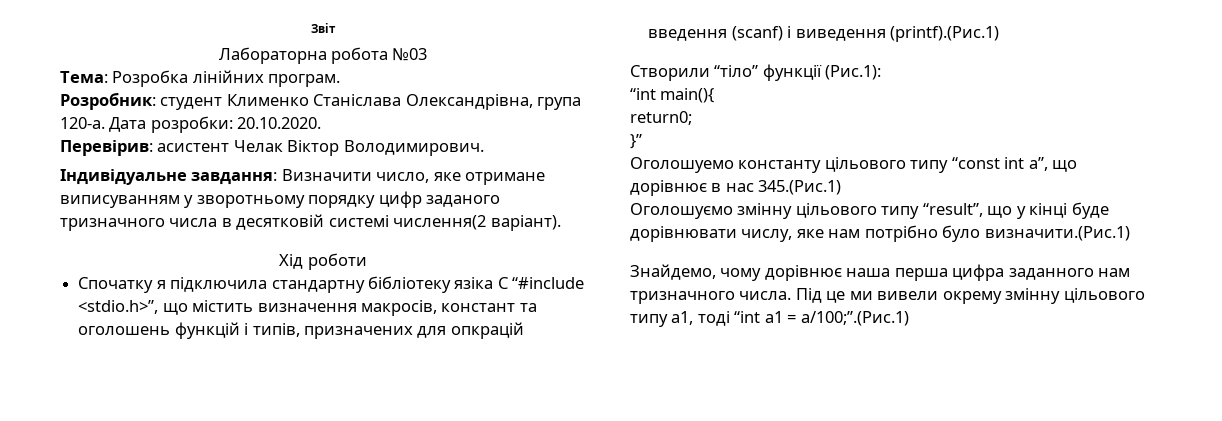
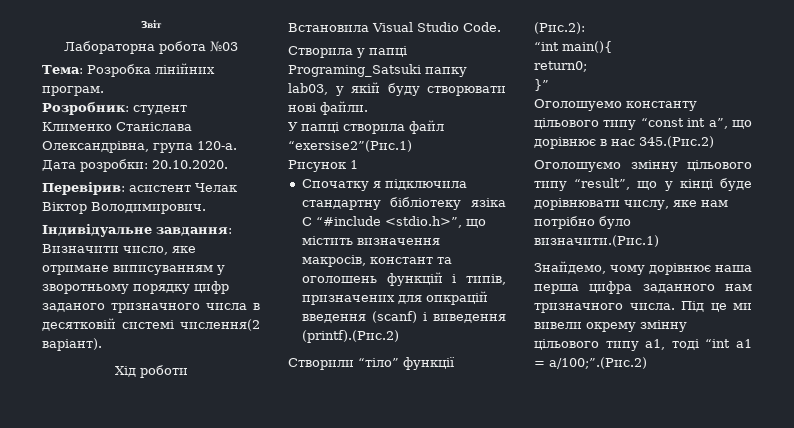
(367, 261) none -> [288,22,501,32] [288,46,407,58] [288,64,467,77] [288,82,506,96] [288,101,368,115] [288,120,444,134] [288,140,412,152] [288,160,358,172] // Встановила Visual Studio Code. // Створила у папці Programing_Satsuki папку lab03, у якій буду створювати нові файли. // У папці створила файл “exersise2”(Рис.1) // Рисунок 1
[889,26,999,42] (printf).(Рис.1) -> [301,330,399,343] (printf).(Рис.2)
[825,65,882,80] (Рис.1): -> [534,22,585,34] (Рис.2):
[758,180,842,195] 345.(Рис.1) -> [639,136,714,148] 345.(Рис.2)
[800,311,909,326] a/100;”.(Рис.1) -> [549,357,647,369] a/100;”.(Рис.2)

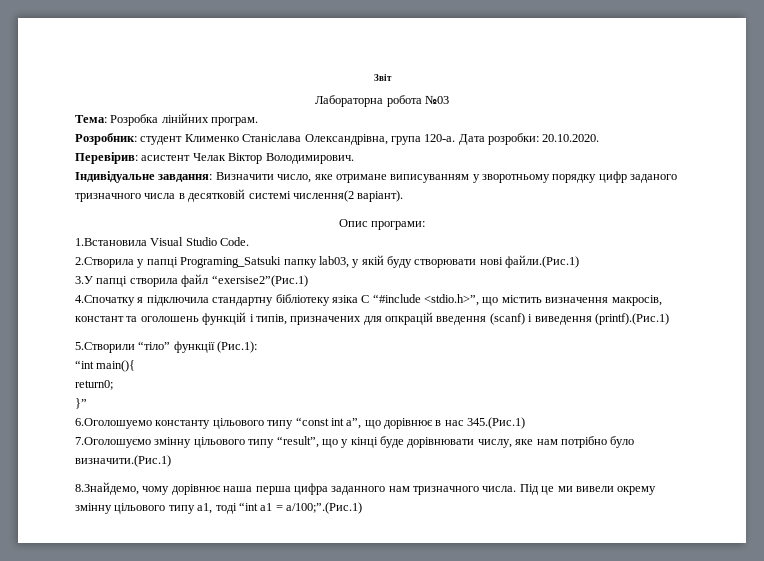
[114,365,188,378] [288,23,369,32] Хід роботи // Встановила -> [338,219,426,230] [75,238,147,246] Опис програми: // 1.Встановила
[288,46,353,58] Створила -> [75,257,134,268] 2.Створила
[320,101,368,115] [288,122,298,131] файли. // У -> [505,255,580,268] [75,276,93,284] файли.(Рис.1) // 3.У
[288,160,358,172] [301,179,369,191] Рисунок 1 // Спочатку -> [75,295,135,306] 4.Спочатку
[301,330,399,343] [288,358,354,370] (printf).(Рис.2) // Створили -> [594,313,669,325] [75,342,135,353] (printf).(Рис.1) // 5.Створили
[534,22,585,34] (Рис.2): -> [217,341,258,353] (Рис.1):
[534,99,622,111] Оголошуемо -> [75,418,152,429] 6.Оголошуемо
[639,136,714,148] [534,160,621,172] 345.(Рис.2) // Оголошуємо -> [467,417,526,429] [75,437,151,448] 345.(Рис.1) // 7.Оголошуємо
[534,261,606,274] Знайдемо, -> [75,482,139,495] 8.Знайдемо,
[549,357,647,369] a/100;”.(Рис.2) -> [286,502,362,514] a/100;”.(Рис.1)

